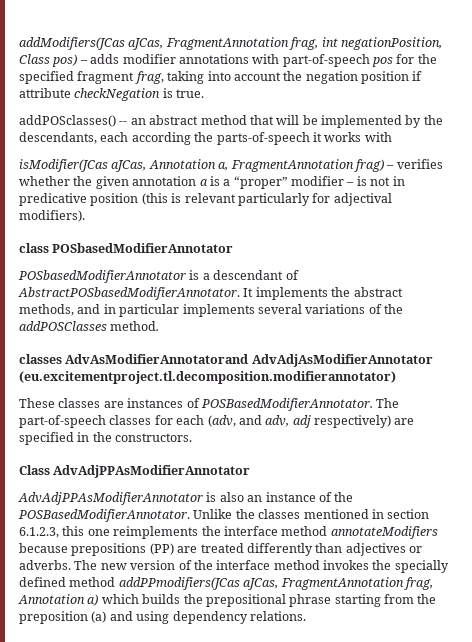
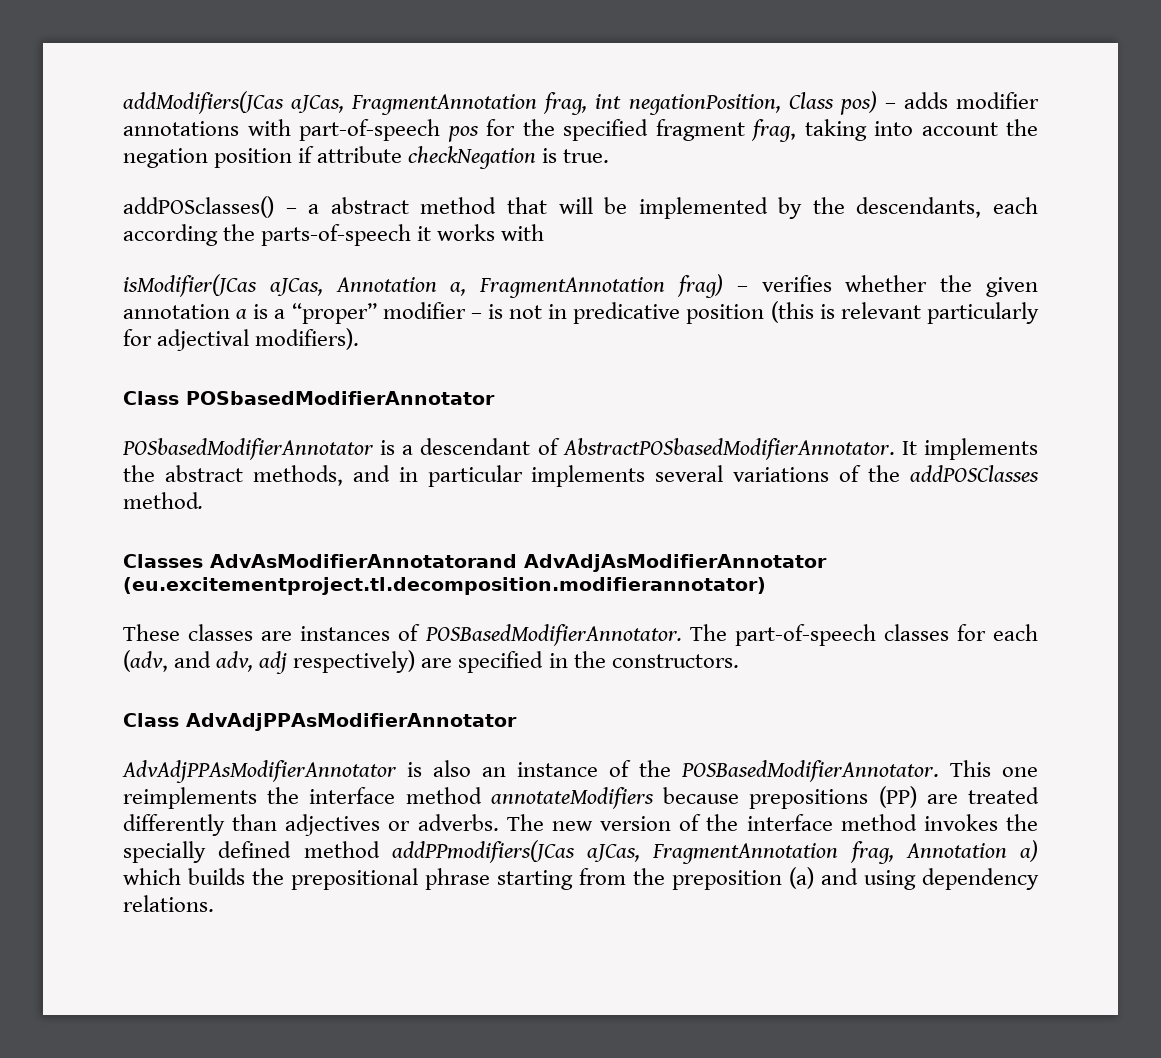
[119,118,146,125] -- an -> [285,204,320,214] – a
[19,243,49,253] class -> [123,391,179,405] Class
[19,354,62,364] classes -> [123,554,203,568] Classes
[193,509,430,519] [19,526,85,538] Unlike the classes mentioned in section 6.1.2.3, this -> [950,760,991,777] This

